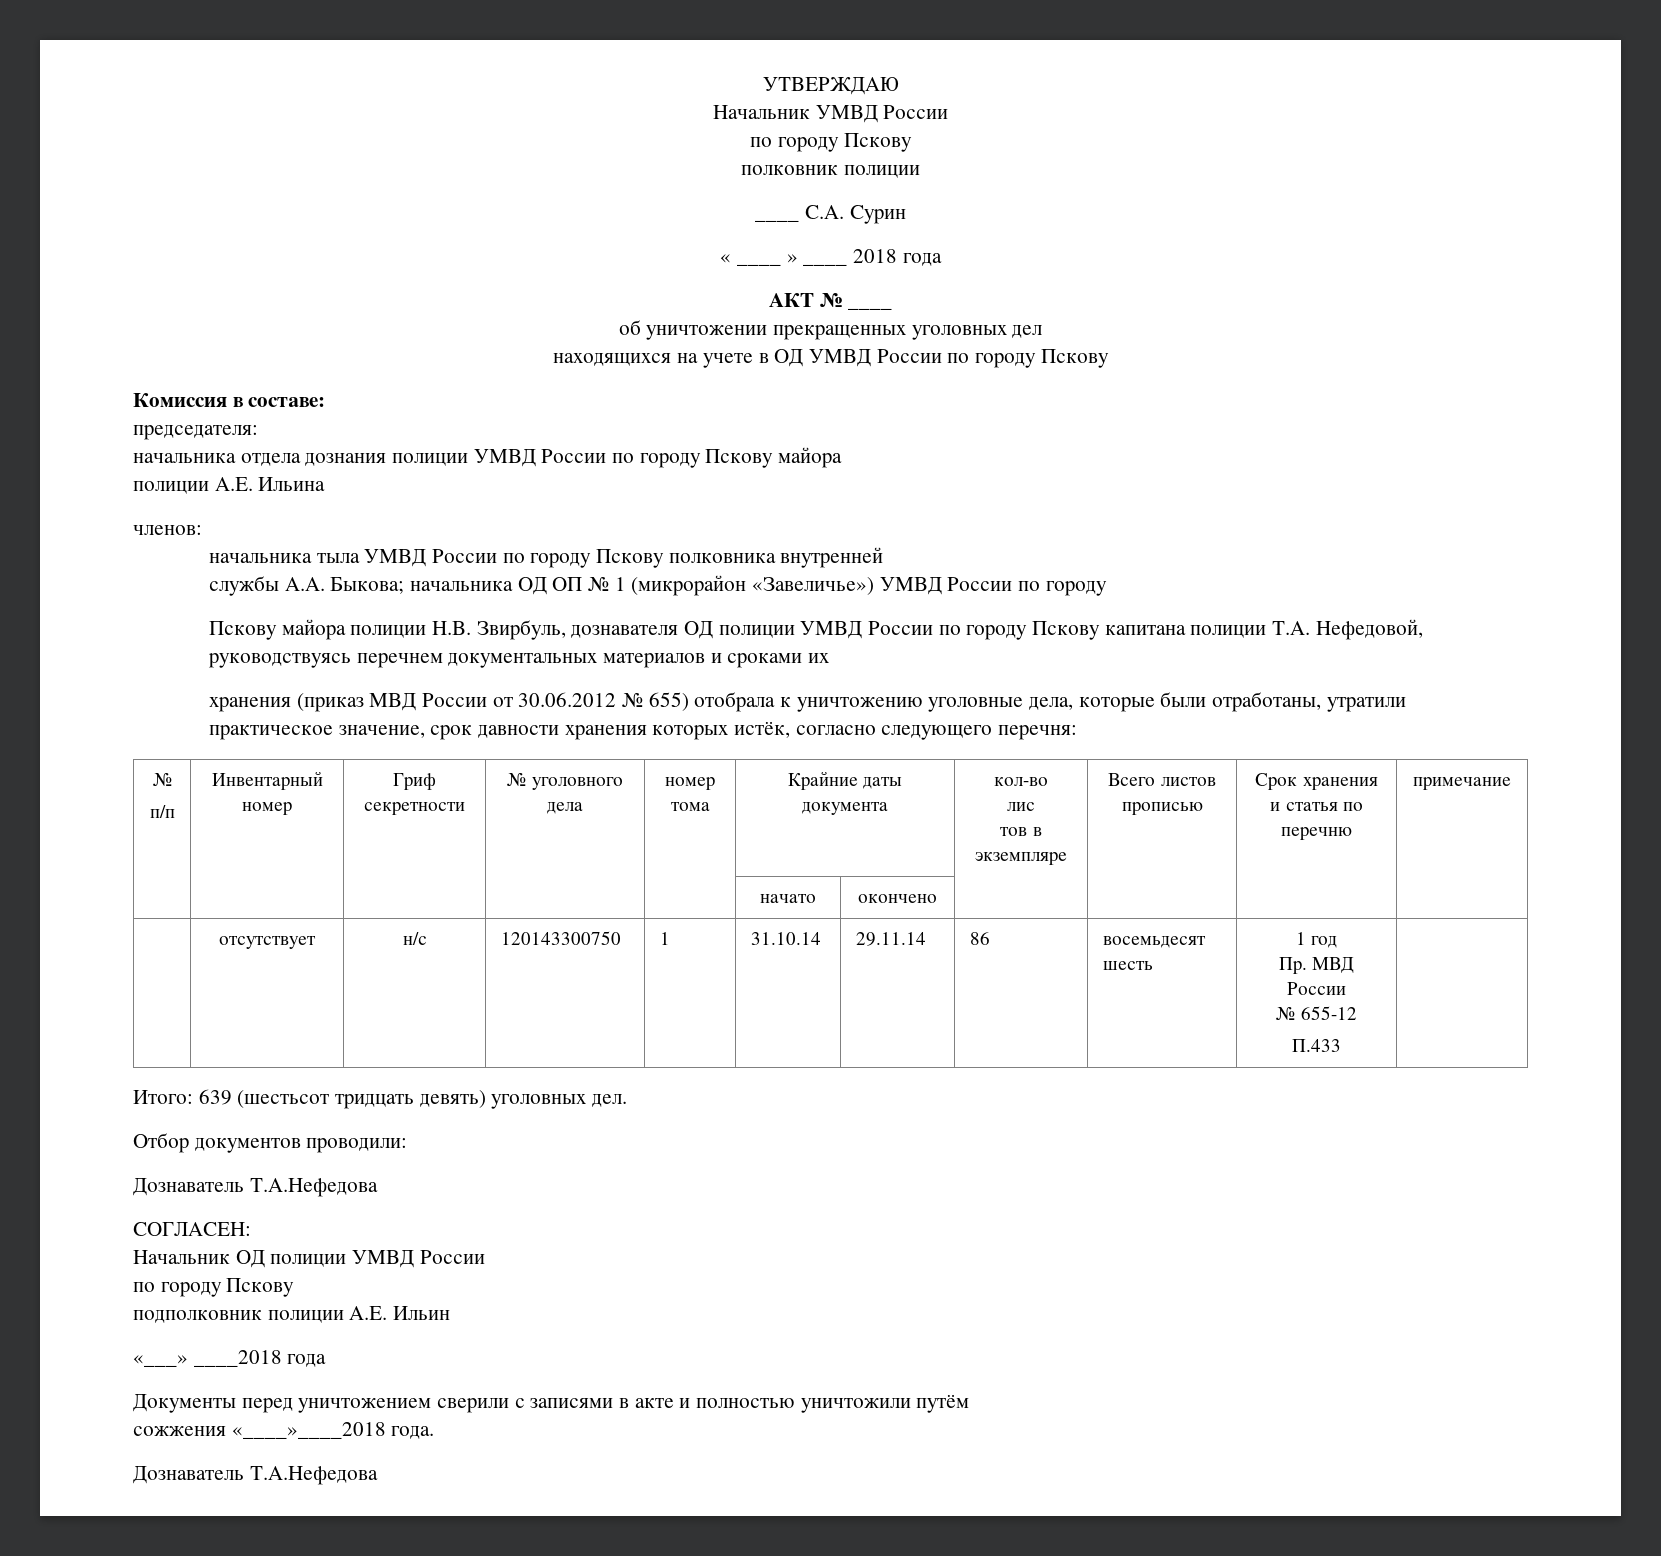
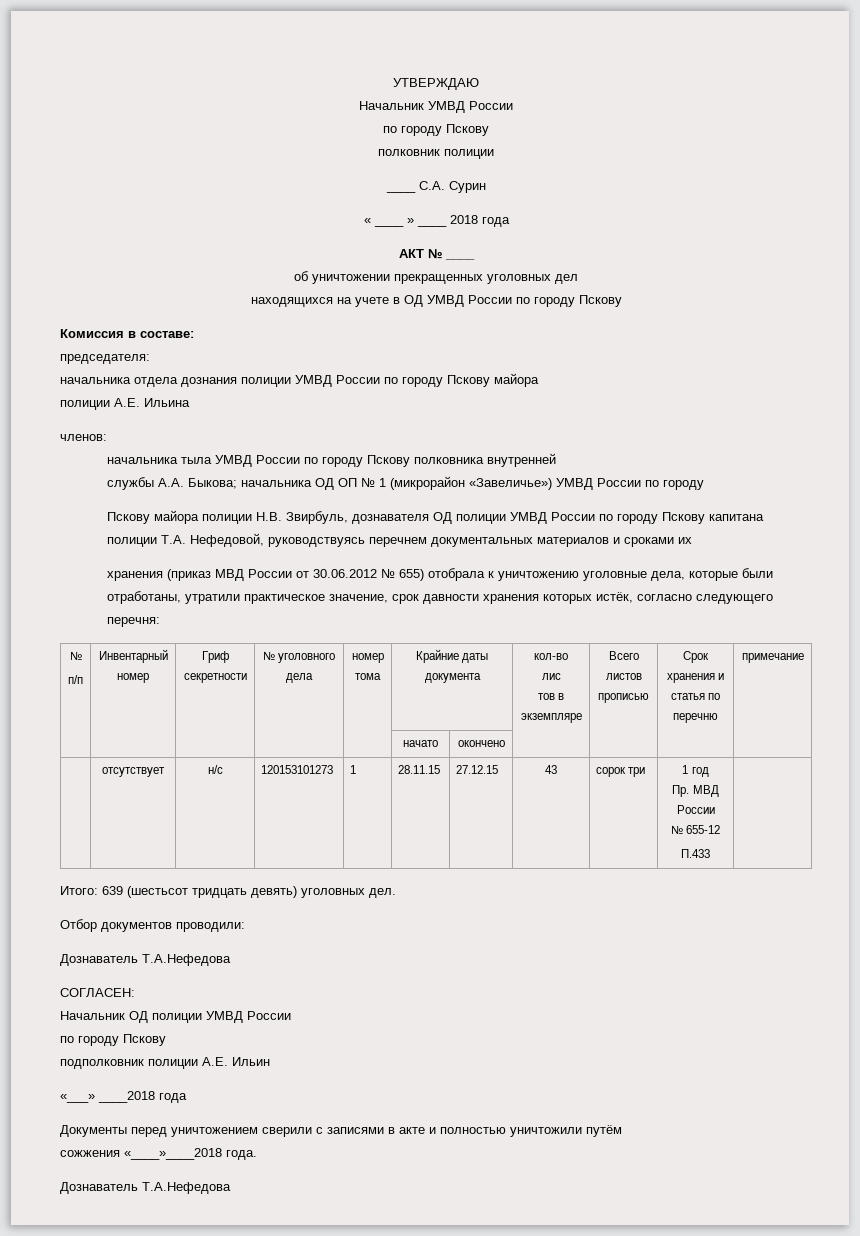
[500,931,621,945] [659,932,670,945] [750,932,821,945] [855,932,926,946] [969,932,990,945] [1102,936,1206,948] [1102,961,1153,970] 120143300750 | 1 | 31.10.14 | 29.11.14 | 86 | восемьдесят шесть -> [261,765,334,774] [350,765,357,774] [398,765,441,774] [456,765,499,774] [545,765,557,774] [596,767,646,777] 120153101273 | 1 | 28.11.15 | 27.12.15 | 43 | сорок три

